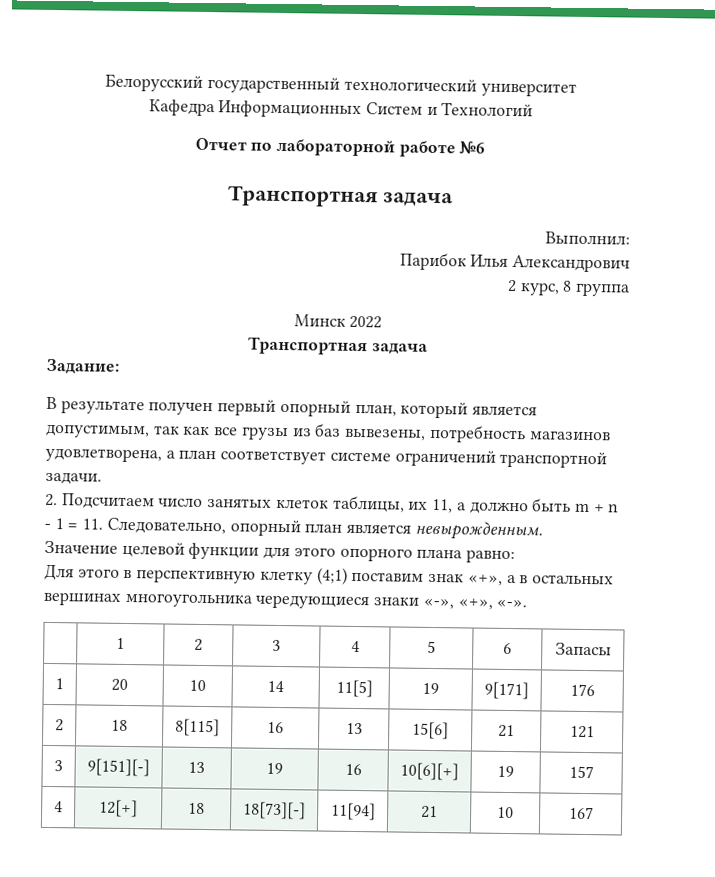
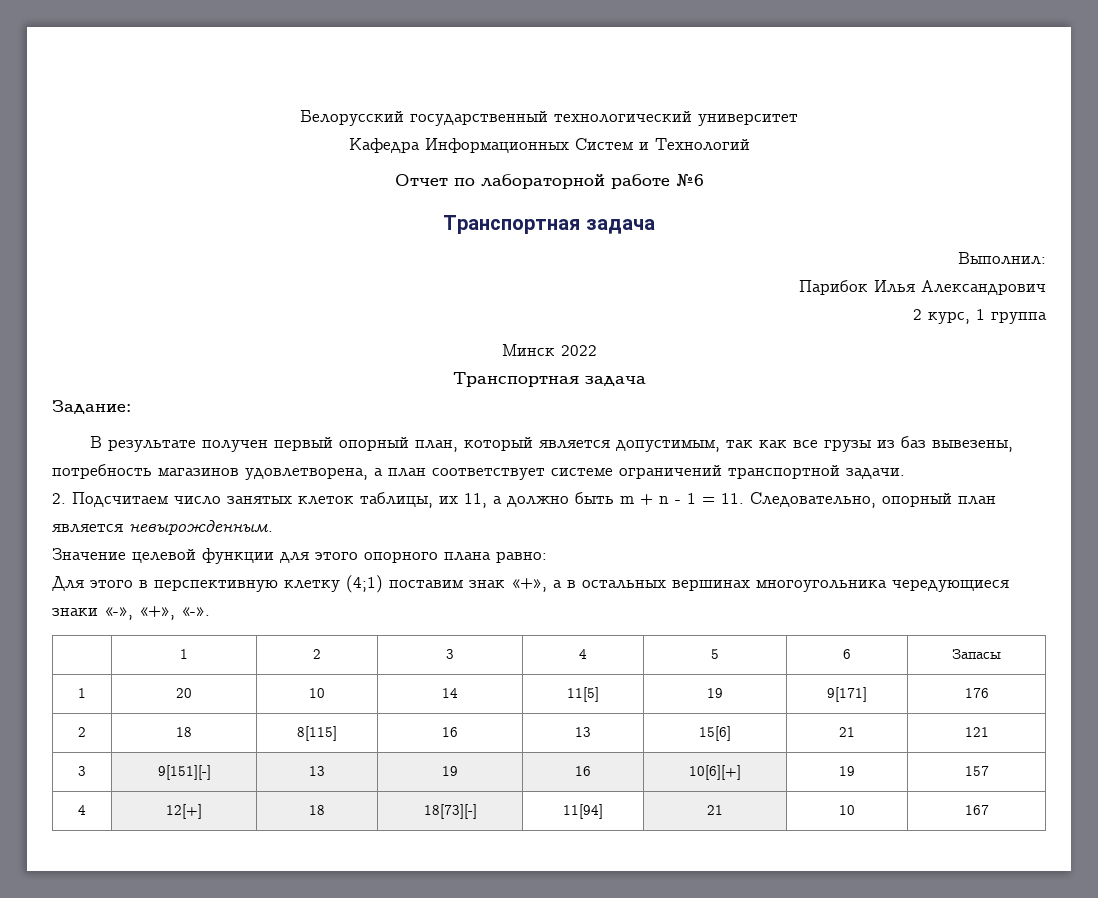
[562,280,573,292] 8 -> [976,309,985,320] 1

